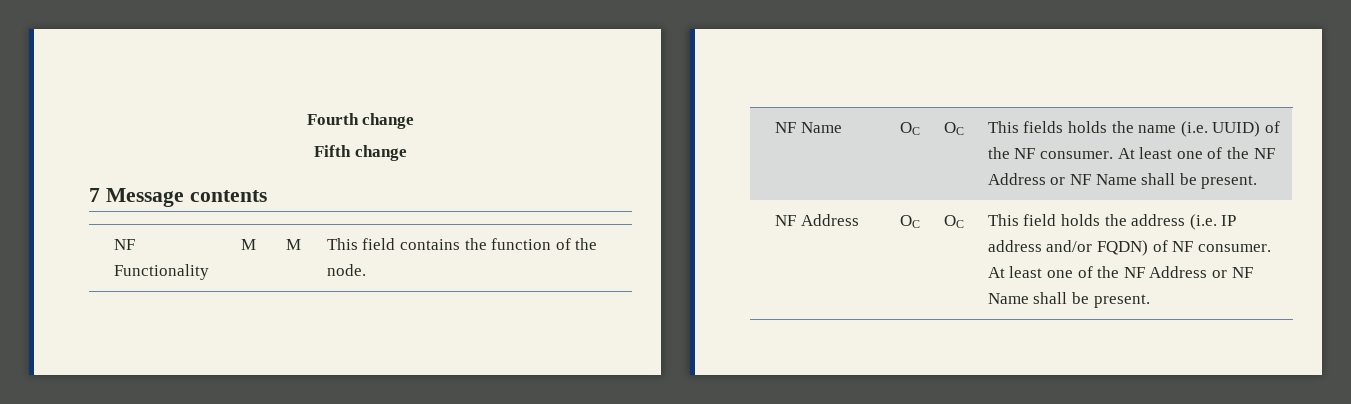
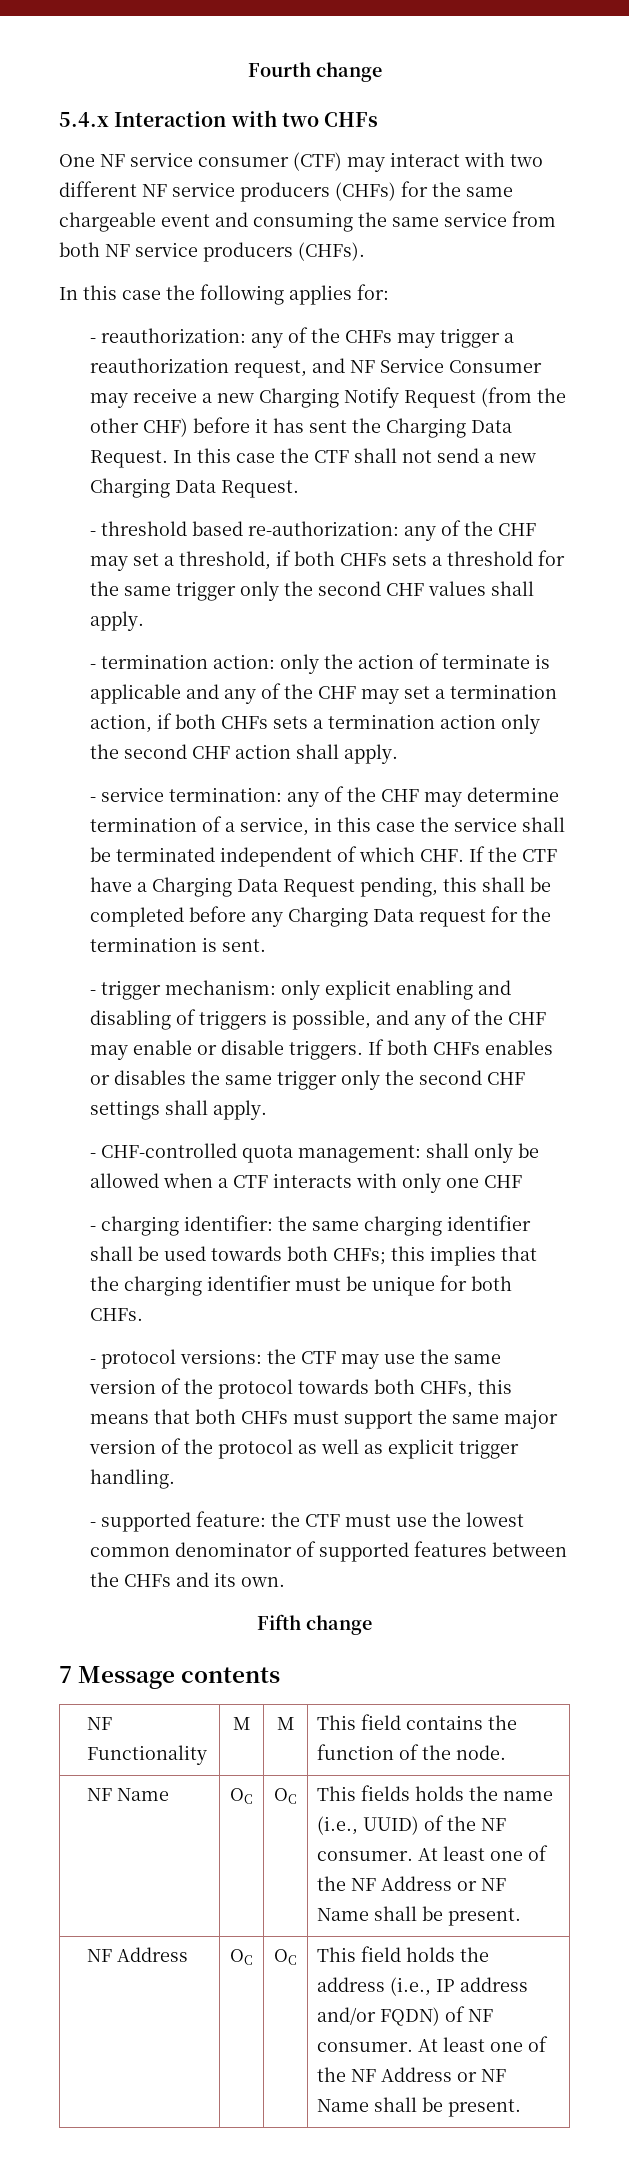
(415, 121) none -> [59,110,379,127] [59,152,543,172] [59,181,513,202] [59,211,556,232] [59,242,365,262] [59,284,389,305] [90,327,515,348] [90,358,543,378] [90,387,567,408] [90,417,513,438] [90,448,537,468] [90,478,300,498] [90,520,537,541] [90,550,566,571] [90,581,535,601] [90,611,145,631] [90,653,551,674] [90,683,558,704] [90,713,541,734] [90,744,399,764] [90,786,560,807] [90,816,566,836] [90,846,558,867] [90,877,552,897] [90,906,552,927] [90,937,267,952] [90,980,512,1000] [90,1009,547,1030] [90,1039,554,1060] [90,1070,526,1090] [90,1100,268,1120] [90,1143,540,1163] [90,1173,523,1193] [90,1215,532,1236] [90,1246,538,1266] [90,1275,513,1296] [90,1308,144,1321] [90,1349,502,1369] [89,1378,513,1399] [90,1409,559,1429] [89,1438,520,1459] [90,1469,176,1489] [90,1511,525,1532] [90,1541,568,1562] [90,1572,286,1587] // 5.4.x Interaction with two CHFs // One NF service consumer (CTF) may interact with two different NF service producers (CHFs) for the same chargeable event and consuming the same service from both NF service producers (CHFs). // In this case the following applies for: // - reauthorization: any of the CHFs may trigger a reauthorization request, and NF Service Consumer may receive a new Charging Notify Request (from the other CHF) before it has sent the Charging Data Request. In this case the CTF shall not send a new Charging Data Request. // - threshold based re-authorization: any of the CHF may set a threshold, if both CHFs sets a threshold for the same trigger only the second CHF values shall apply. // - termination action: only the action of terminate is applicable and any of the CHF may set a termination action, if both CHFs sets a termination action only the second CHF action shall apply. // - service termination: any of the CHF may determine termination of a service, in this case the service shall be terminated independent of which CHF. If the CTF have a Charging Data Request pending, this shall be completed before any Charging Data request for the termination is sent. // - trigger mechanism: only explicit enabling and disabling of triggers is possible, and any of the CHF may enable or disable triggers. If both CHFs enables or disables the same trigger only the second CHF settings shall apply. // - CHF-controlled quota management: shall only be allowed when a CTF interacts with only one CHF // - charging identifier: the same charging identifier shall be used towards both CHFs; this implies that the charging identifier must be unique for both CHFs. // - protocol versions: the CTF may use the same version of the protocol towards both CHFs, this means that both CHFs must support the same major version of the protocol as well as explicit trigger handling. // - supported feature: the CTF must use the lowest common denominator of supported features between the CHFs and its own.
[1180,121,1208,137] (i.e. -> [316,1816,358,1835] (i.e.,
[1189,214,1217,230] (i.e. -> [389,1977,431,1996] (i.e.,

